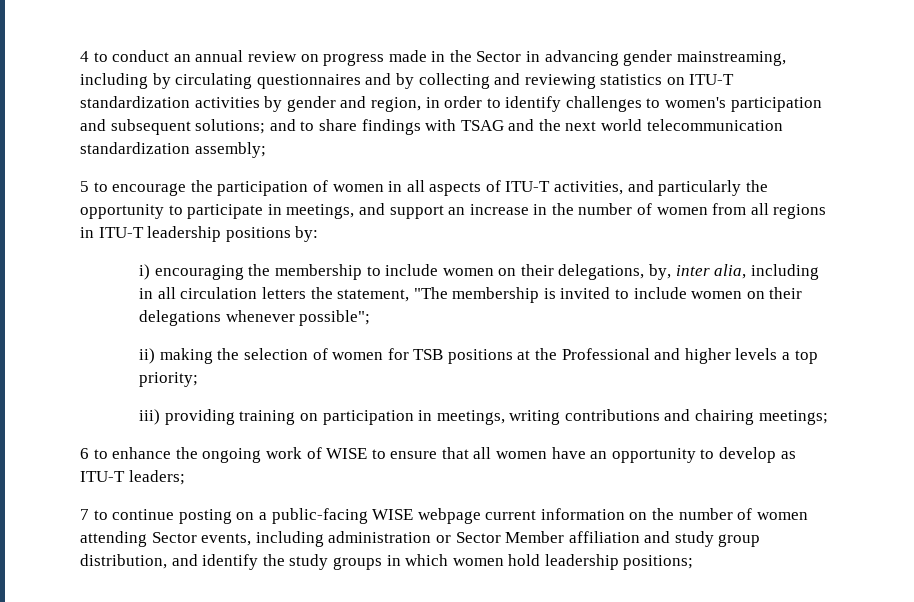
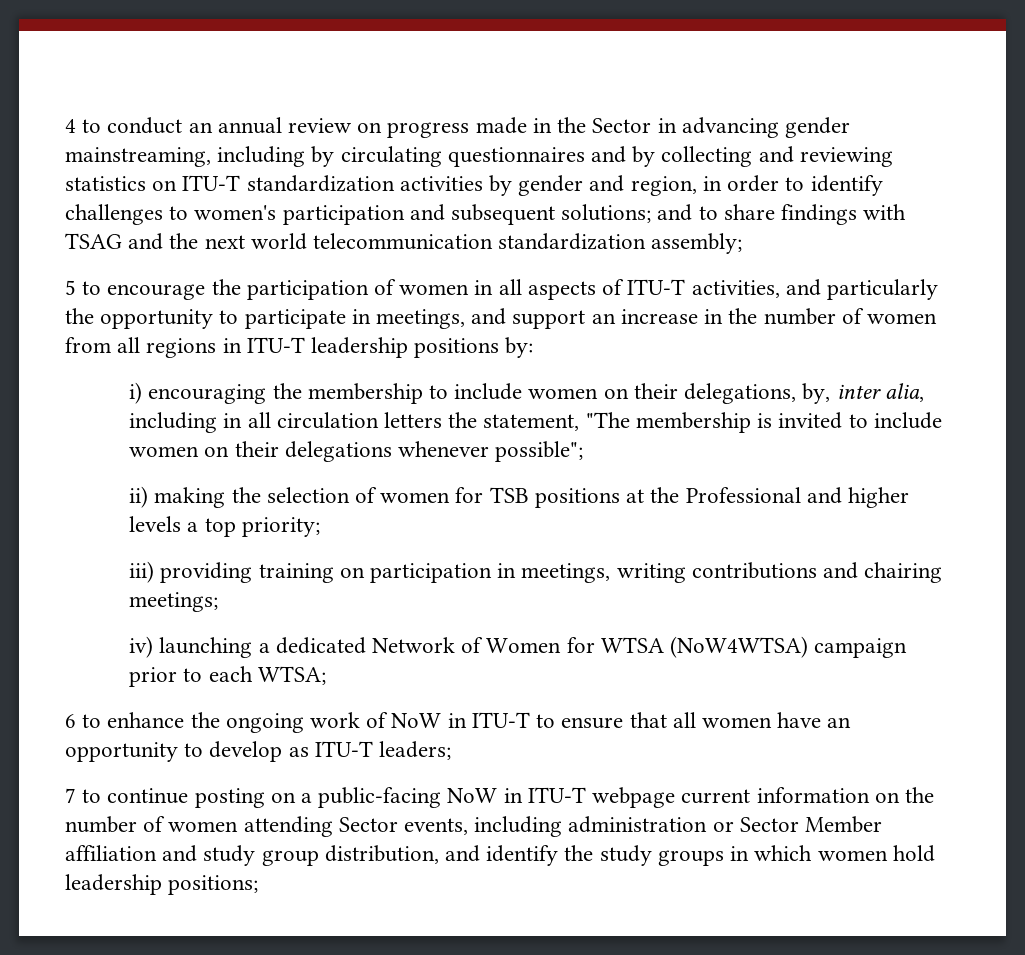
(828, 417) none -> [129,636,908,658] [129,666,326,687] // iv) launching a dedicated Network of Women for WTSA (NoW4WTSA) campaign prior to each WTSA;
[326,448,368,459] WISE -> [391,712,530,728] NoW in ITU-T
[372,509,414,520] WISE -> [447,787,586,803] NoW in ITU-T

